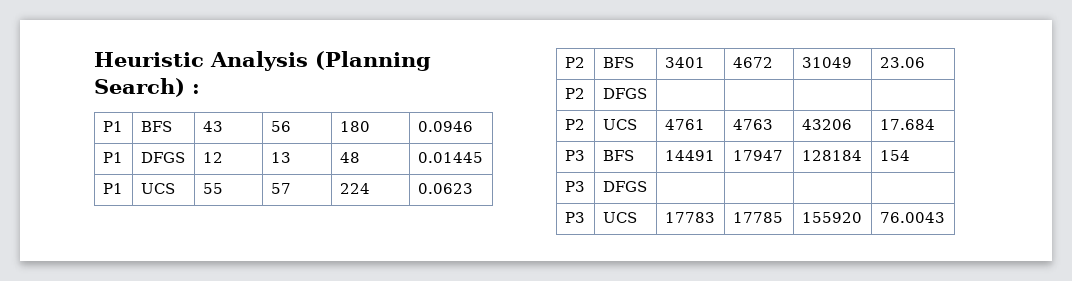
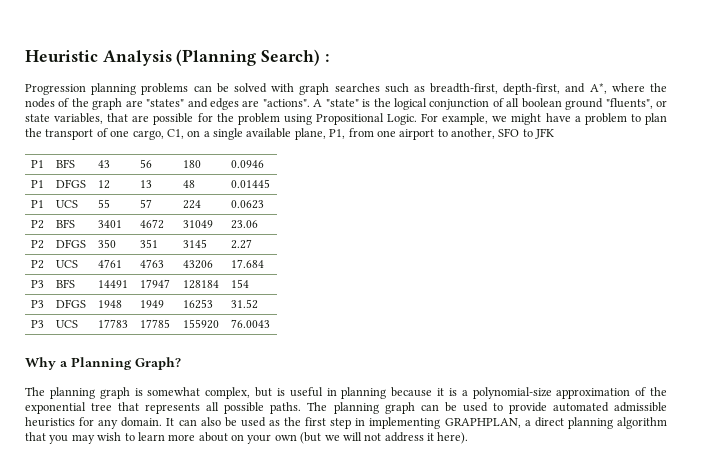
(200, 89) none -> [25,83,667,95] [25,98,668,110] [25,113,667,125] [25,128,555,140] // Progression planning problems can be solved with graph searches such as breadth-first, depth-first, and A*, where the nodes of the graph are "states" and edges are "actions". A "state" is the logical conjunction of all boolean ground "fluents", or state variables, that are possible for the problem using Propositional Logic. For example, we might have a problem to plan the transport of one cargo, C1, on a single available plane, P1, from one airport to another, SFO to JFK
(647, 93) | | | -> [97,239,116,248] [139,239,158,248] [182,239,207,248] [230,239,252,249] 350 | 351 | 3145 | 2.27
(647, 186) | | | -> [97,300,122,308] [139,300,164,308] [182,299,213,309] [230,299,258,309] 1948 | 1949 | 16253 | 31.52
(945, 217) none -> [25,357,181,370] [25,387,667,399] [25,402,667,414] [25,417,667,429] [25,432,469,444] // Why a Planning Graph? // The planning graph is somewhat complex, but is useful in planning because it is a polynomial-size approximation of the exponential tree that represents all possible paths. The planning graph can be used to provide automated admissible heuristics for any domain. It can also be used as the first step in implementing GRAPHPLAN, a direct planning algorithm that you may wish to learn more about on your own (but we will not address it here).

